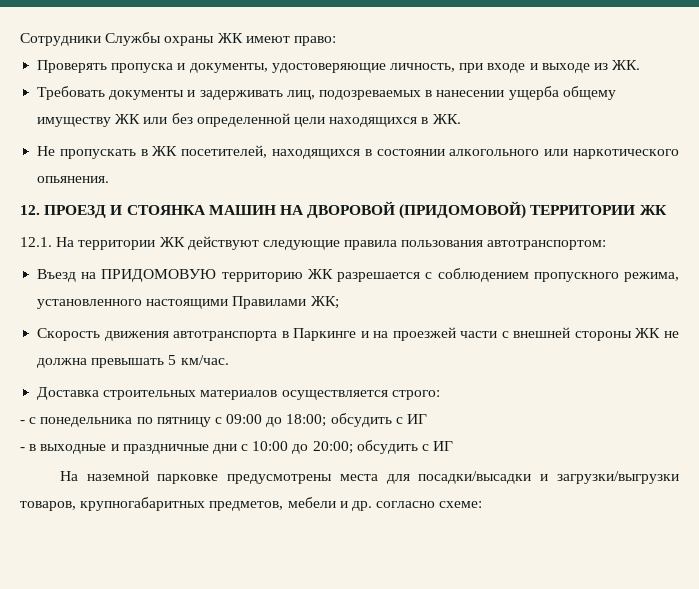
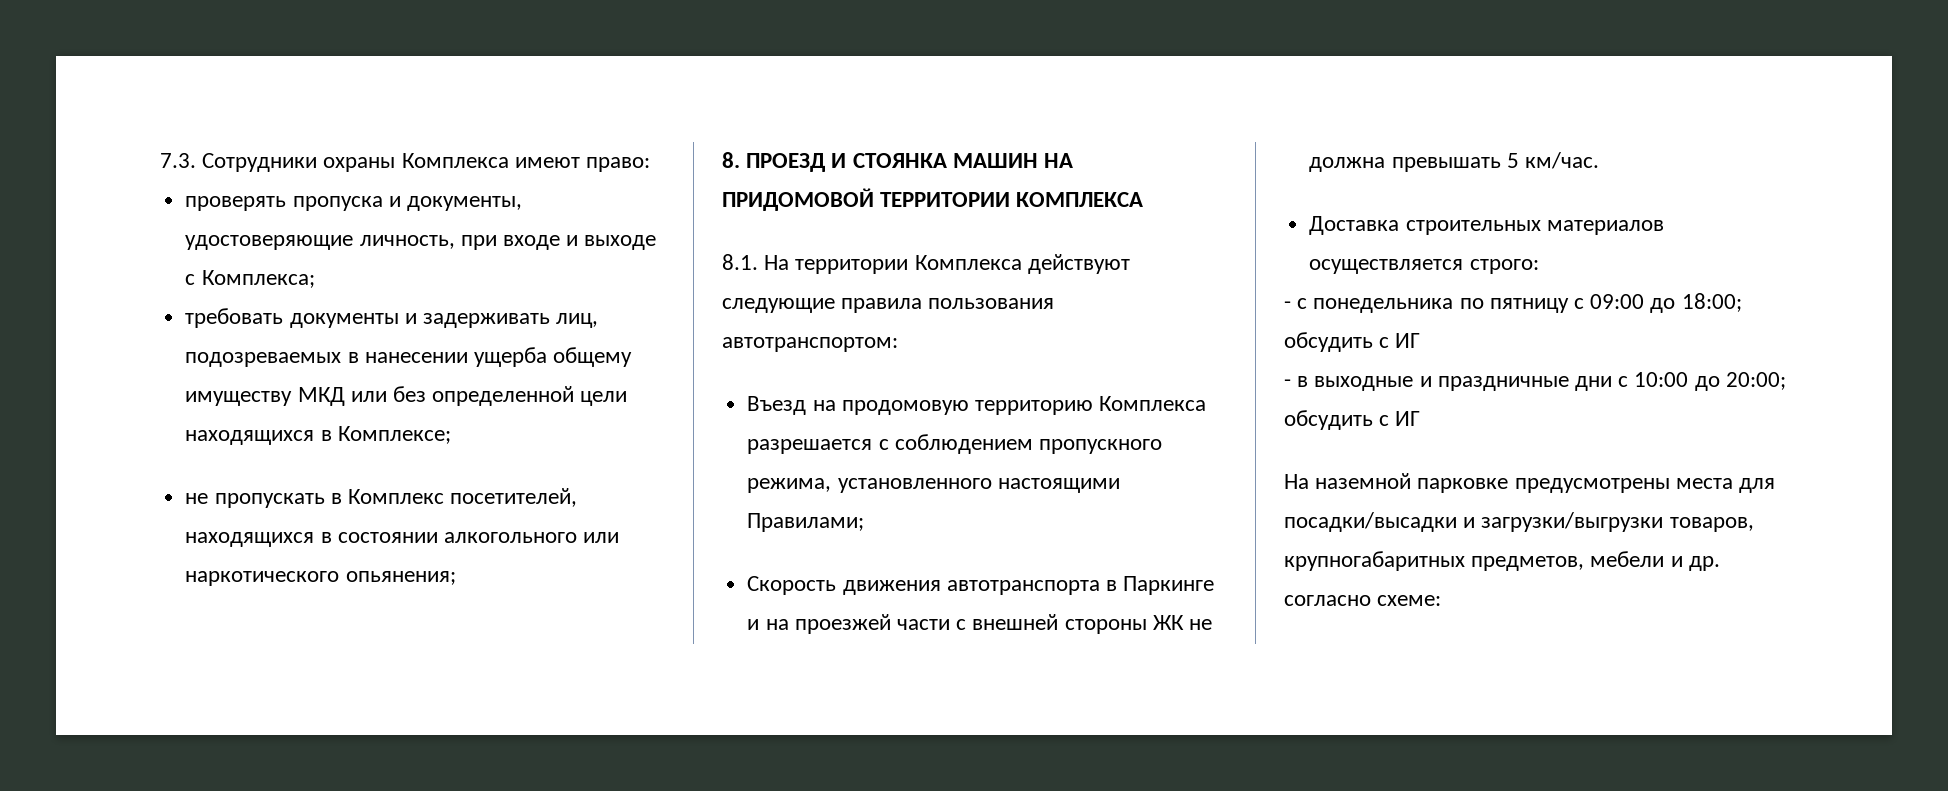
[20,32,243,46] Сотрудники Службы охраны ЖК -> [160,153,509,172] 7.3. Сотрудники охраны Комплекса
[37,60,108,73] Проверять -> [185,196,287,211] проверять
[593,60,641,70] [37,86,106,100] из ЖК. // Требовать -> [185,270,315,288] [185,308,284,328] с Комплекса; // требовать
[115,114,141,124] ЖК -> [297,387,345,406] МКД
[432,114,461,124] [37,146,56,156] ЖК. // Не -> [337,426,451,444] [185,493,209,504] Комплексе; // не
[152,146,178,156] ЖК -> [347,489,444,504] Комплекс
[37,176,110,183] [20,205,40,215] опьянения. // 12. -> [345,571,456,585] [722,152,740,168] опьянения; // 8.
[307,201,667,219] [20,237,52,247] ДВОРОВОЙ (ПРИДОМОВОЙ) ТЕРРИТОРИИ ЖК // 12.1. -> [722,188,1144,211] [722,254,758,270] ПРИДОМОВОЙ ТЕРРИТОРИИ КОМПЛЕКСА // 8.1.
[159,237,185,247] ЖК -> [914,255,1022,270] Комплекса
[101,269,333,282] ПРИДОМОВУЮ территорию ЖК -> [841,396,1207,415] продомовую территорию Комплекса
[232,296,339,309] Правилами ЖК; -> [747,513,865,532] Правилами;

